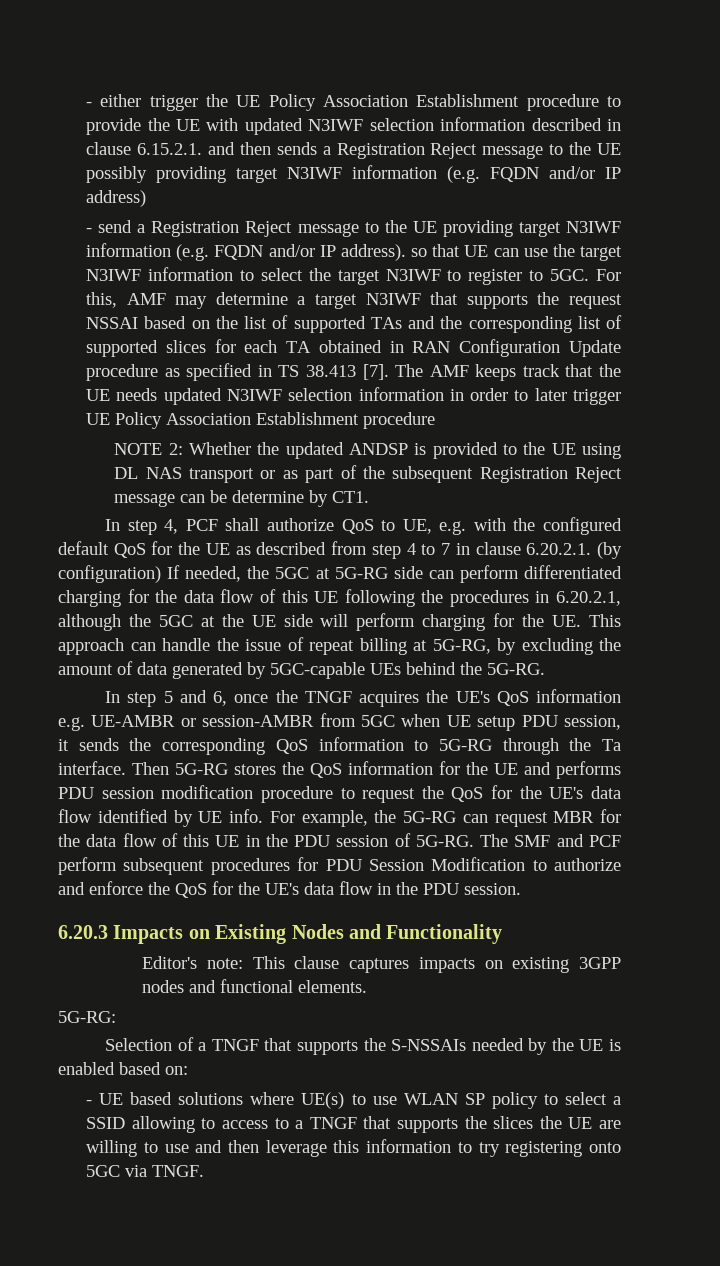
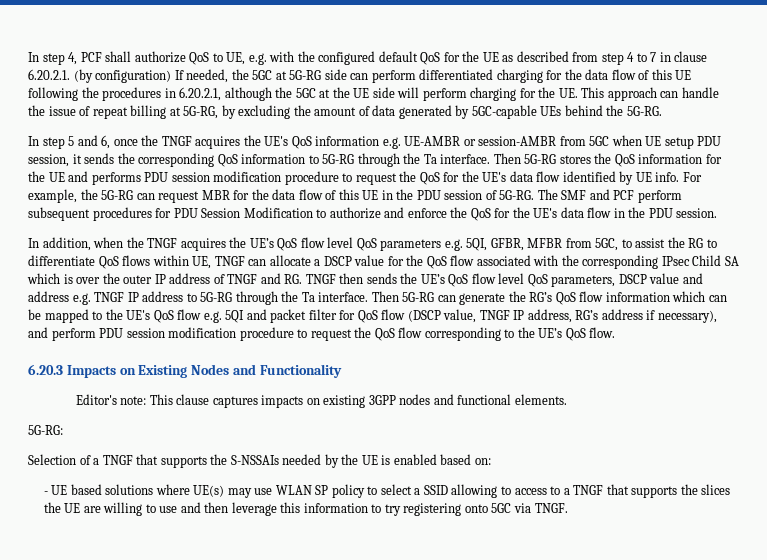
[86,94,622,111] [86,117,621,135] [86,142,621,159] [86,165,622,183] [86,190,147,207] [86,220,621,237] [86,243,622,261] [86,267,621,285] [86,292,622,309] [86,315,623,333] [86,339,621,357] [86,363,621,381] [86,387,621,405] [86,412,436,429] [114,442,622,459] [114,465,622,483] [114,490,370,507] - either trigger the UE Policy Association Establishment procedure to provide the UE with updated N3IWF selection information described in clause 6.15.2.1. and then sends a Registration Reject message to the UE possibly providing target N3IWF information (e.g. FQDN and/or IP address) // - send a Registration Reject message to the UE providing target N3IWF information (e.g. FQDN and/or IP address). so that UE can use the target N3IWF information to select the target N3IWF to register to 5GC. For this, AMF may determine a target N3IWF that supports the request NSSAI based on the list of supported TAs and the corresponding list of supported slices for each TA obtained in RAN Configuration Update procedure as specified in TS 38.413 [7]. The AMF keeps track that the UE needs updated N3IWF selection information in order to later trigger UE Policy Association Establishment procedure // NOTE 2: Whether the updated ANDSP is provided to the UE using DL NAS transport or as part of the subsequent Registration Reject message can be determine by CT1. // -> (28, 57) none
(521, 889) none -> [28,237,717,251] [28,255,739,269] [27,273,703,287] [28,291,727,305] [28,309,717,323] [28,327,616,341] // In addition, when the TNGF acquires the UE’s QoS flow level QoS parameters e.g. 5QI, GFBR, MFBR from 5GC, to assist the RG to differentiate QoS flows within UE, TNGF can allocate a DSCP value for the QoS flow associated with the corresponding IPsec Child SA which is over the outer IP address of TNGF and RG. TNGF then sends the UE’s QoS flow level QoS parameters, DSCP value and address e.g. TNGF IP address to 5G-RG through the Ta interface. Then 5G-RG can generate the RG’s QoS flow information which can be mapped to the UE's QoS flow e.g. 5QI and packet filter for QoS flow (DSCP value, TNGF IP address, RG’s address if necessary), and perform PDU session modification procedure to request the QoS flow corresponding to the UE’s QoS flow.
[351,1094,366,1105] to -> [227,488,252,498] may

